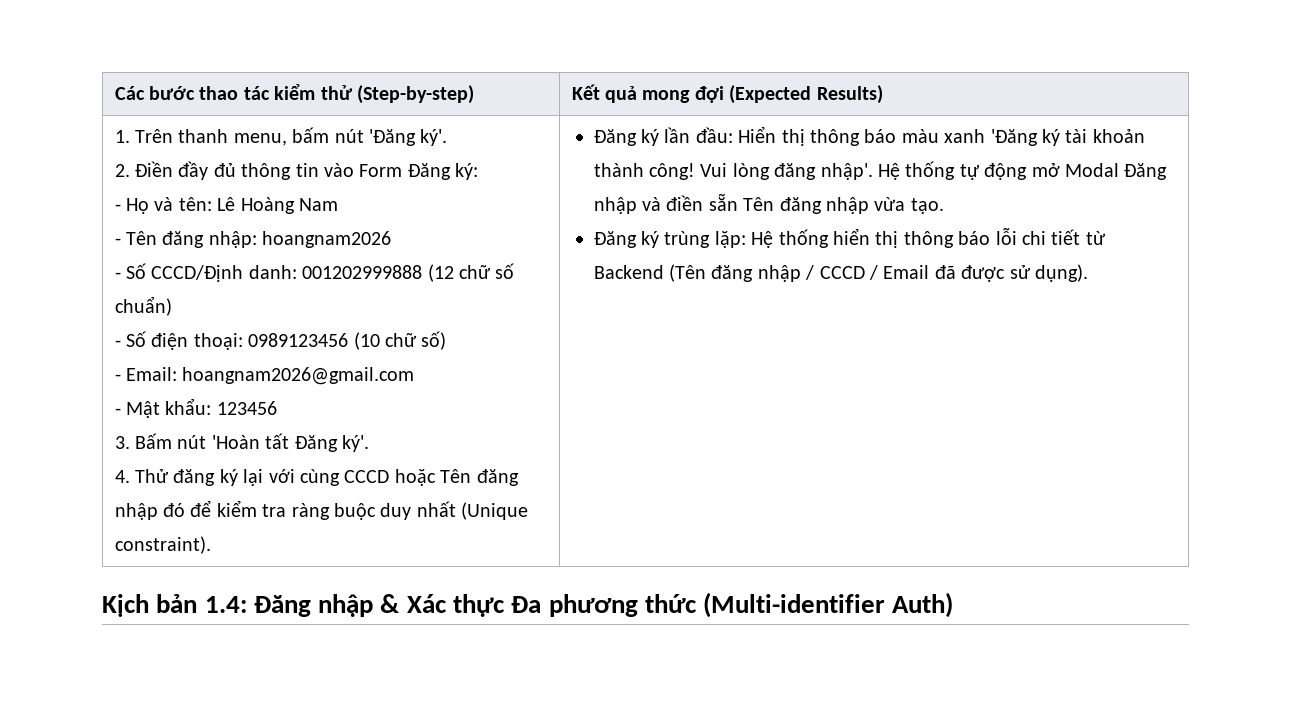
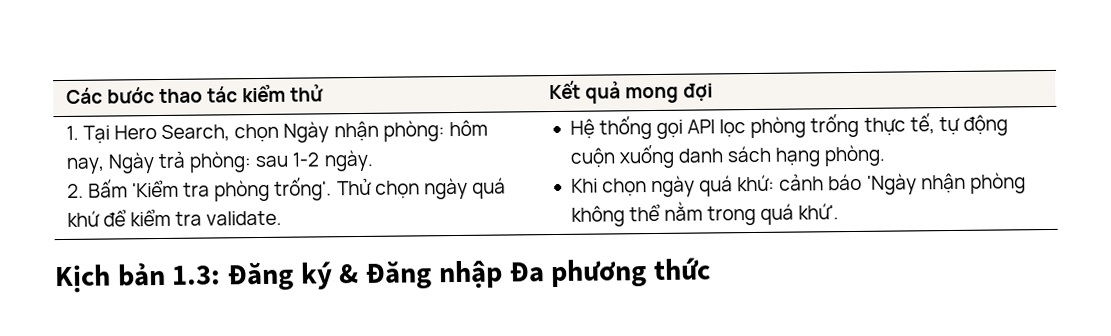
[357,85,475,104] (Step-by-step) -> (325, 92) none
[729,85,883,104] (Expected Results) -> (714, 92) none
[135,127,448,146] [114,161,479,180] [114,197,339,214] [114,231,392,248] [114,263,515,282] [114,296,172,316] [114,331,447,350] [114,367,415,385] [114,398,277,418] [114,433,370,452] [114,469,519,486] [114,500,529,520] [114,536,211,554] [593,126,1145,146] [593,161,1168,180] [593,193,944,214] [593,228,1106,248] [593,264,1089,282] [102,594,506,617] Trên thanh menu, bấm nút 'Đăng ký'. // 2. Điền đầy đủ thông tin vào Form Đăng ký: // - Họ và tên: Lê Hoàng Nam // - Tên đăng nhập: hoangnam2026 // - Số CCCD/Định danh: 001202999888 (12 chữ số chuẩn) // - Số điện thoại: 0989123456 (10 chữ số) // - Email: hoangnam2026@gmail.com // - Mật khẩu: 123456 // 3. Bấm nút 'Hoàn tất Đăng ký'. // 4. Thử đăng ký lại với cùng CCCD hoặc Tên đăng nhập đó để kiểm tra ràng buộc duy nhất (Unique constraint). | Đăng ký lần đầu: Hiển thị thông báo màu xanh 'Đăng ký tài khoản thành công! Vui lòng đăng nhập'. Hệ thống tự động mở Modal Đăng nhập và điền sẵn Tên đăng nhập vừa tạo. // Đăng ký trùng lặp: Hệ thống hiển thị thông báo lỗi chi tiết từ Backend (Tên đăng nhập / CCCD / Email đã được sử dụng). // Kịch bản 1.4: Đăng nhập & Xác thực -> [82,119,488,144] [65,149,374,174] [66,177,506,202] [66,208,283,227] [569,113,1008,140] [569,144,886,169] [570,172,1026,198] [570,201,840,227] [54,260,503,294] Tại Hero Search, chọn Ngày nhận phòng: hôm nay, Ngày trả phòng: sau 1-2 ngày. // 2. Bấm 'Kiểm tra phòng trống'. Thử chọn ngày quá khứ để kiểm tra validate. | Hệ thống gọi API lọc phòng trống thực tế, tự động cuộn xuống danh sách hạng phòng. // Khi chọn ngày quá khứ: cảnh báo 'Ngày nhận phòng không thể nằm trong quá khứ'. // Kịch bản 1.3: Đăng ký & Đăng nhập
[703,592,954,618] (Multi-identifier Auth) -> (711, 269) none

